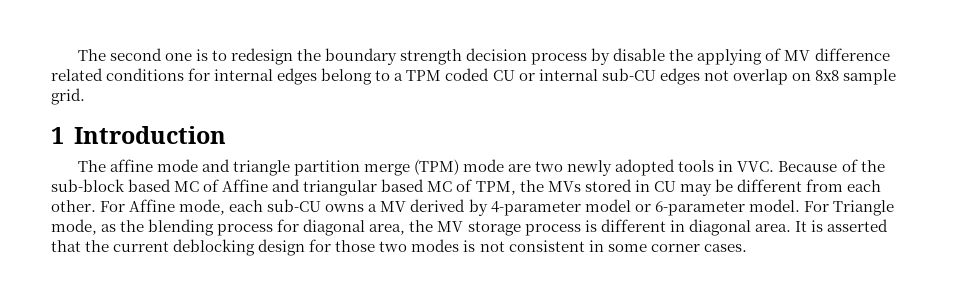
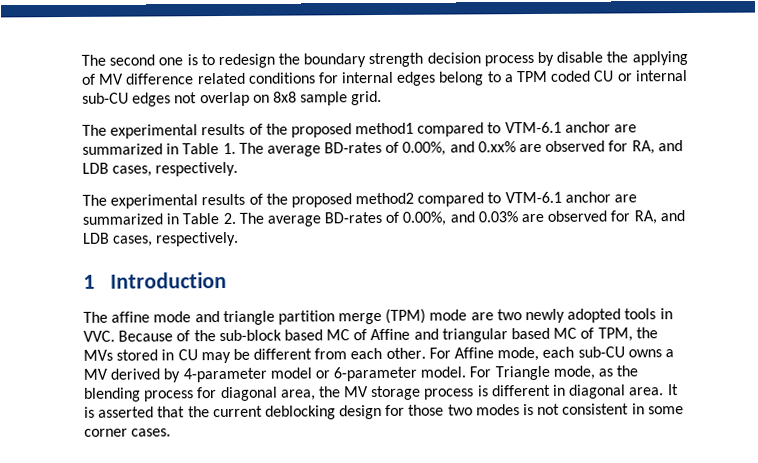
(85, 96) none -> [82,121,638,139] [82,140,683,157] [82,161,239,177] [82,191,638,209] [82,210,685,227] [83,231,240,247] // The experimental results of the proposed method1 compared to VTM-6.1 anchor are summarized in Table 1. The average BD-rates of 0.00%, and 0.xx% are observed for RA, and LDB cases, respectively. // The experimental results of the proposed method2 compared to VTM-6.1 anchor are summarized in Table 2. The average BD-rates of 0.00%, and 0.03% are observed for RA, and LDB cases, respectively.

